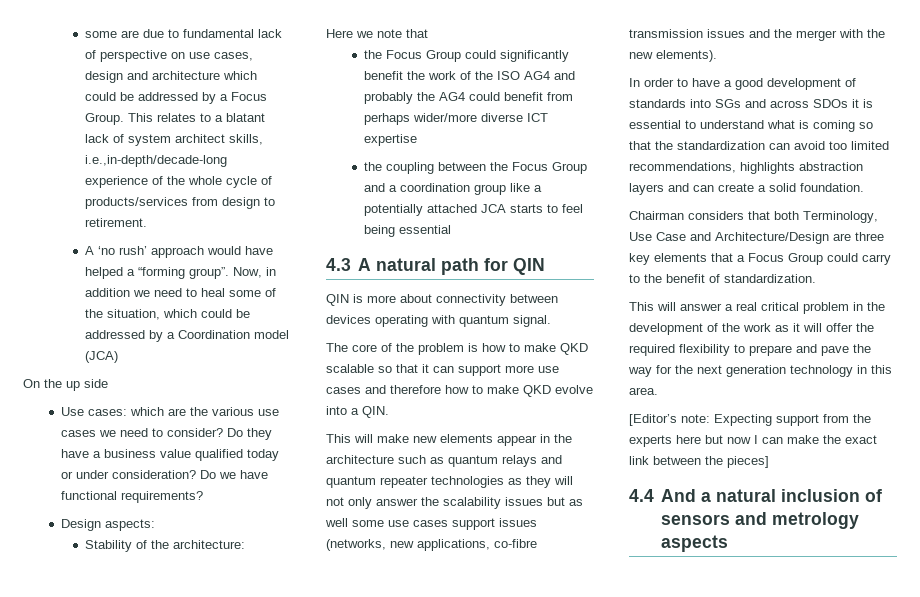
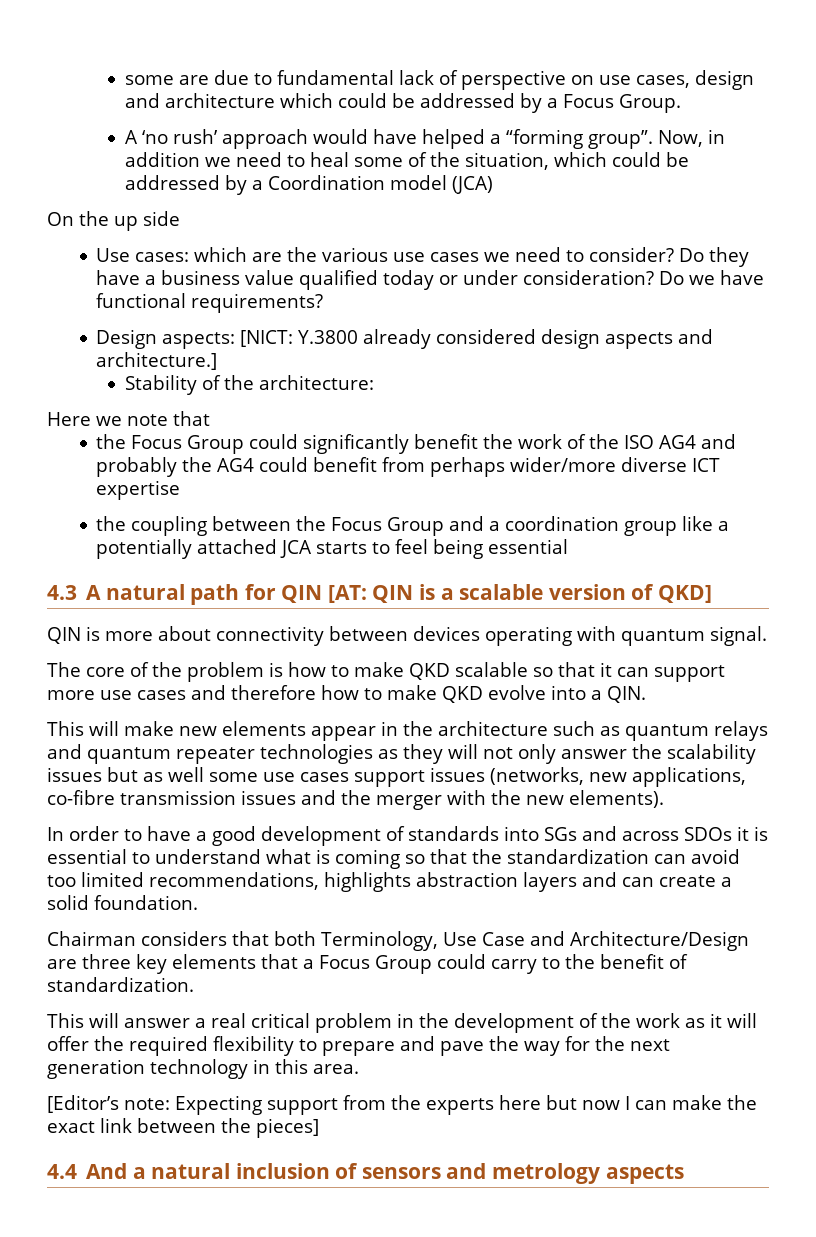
[127,113,265,122] [84,134,263,146] [84,155,227,167] [84,176,272,188] [84,197,275,209] [84,218,147,227] This relates to a blatant lack of system architect skills, i.e.,in-depth/decade-long experience of the whole cycle of products/services from design to retirement. -> (681, 103) none
(156, 525) none -> [240,329,714,349] [96,352,218,370] [NICT: Y.3800 already considered design aspects and architecture.]
(545, 266) none -> [327,584,712,603] [AT: QIN is a scalable version of QKD]

